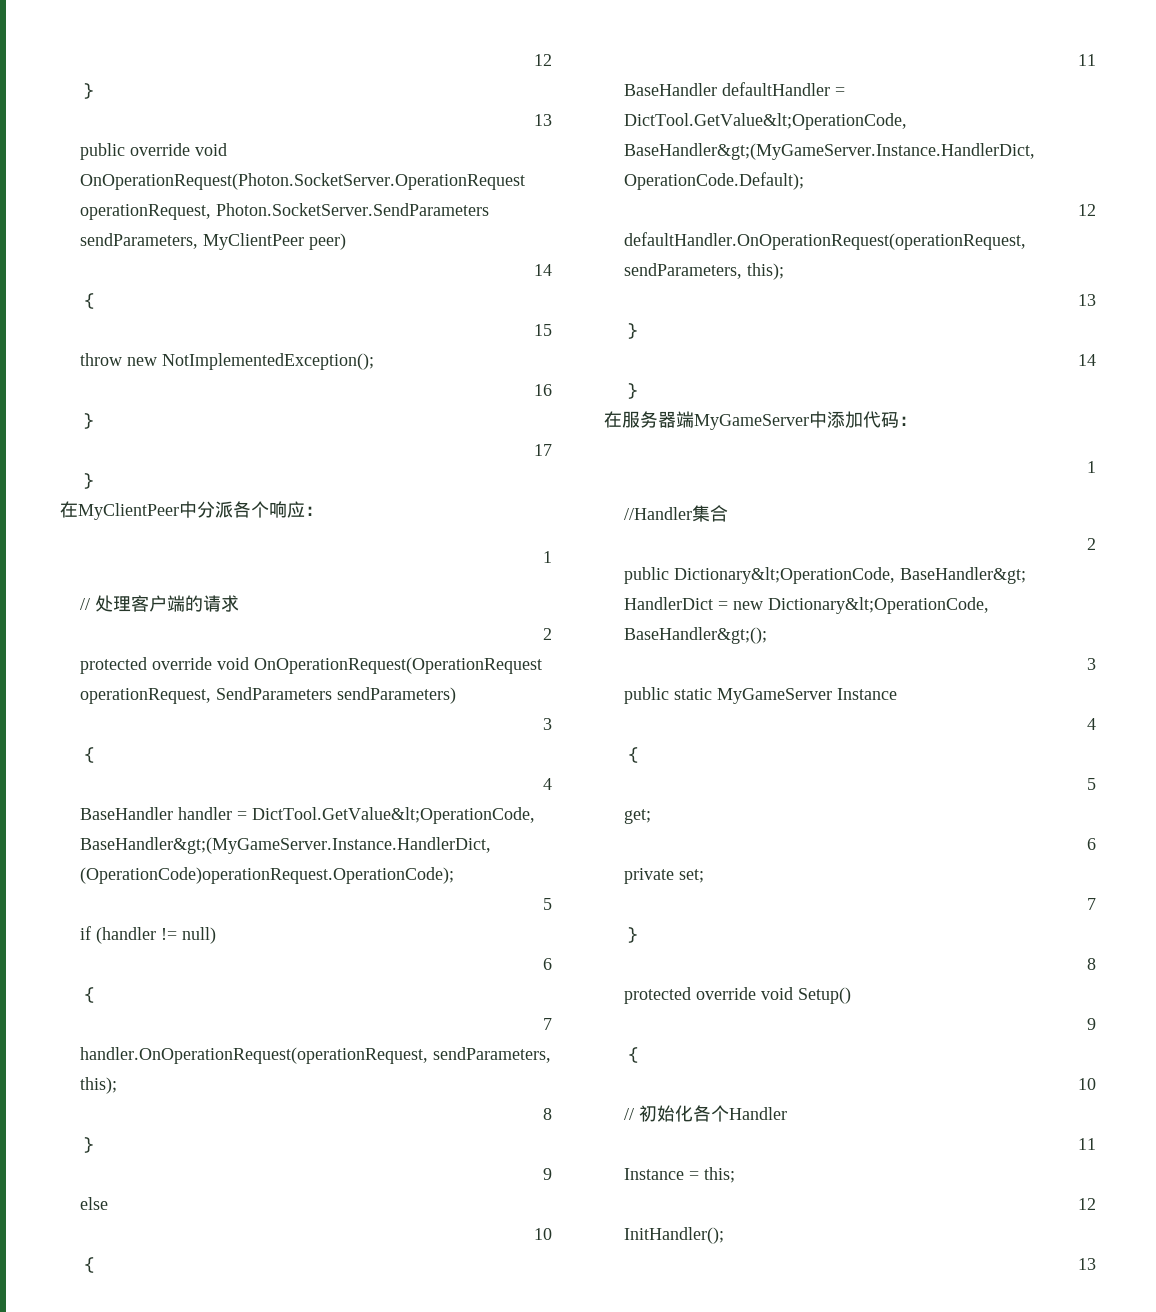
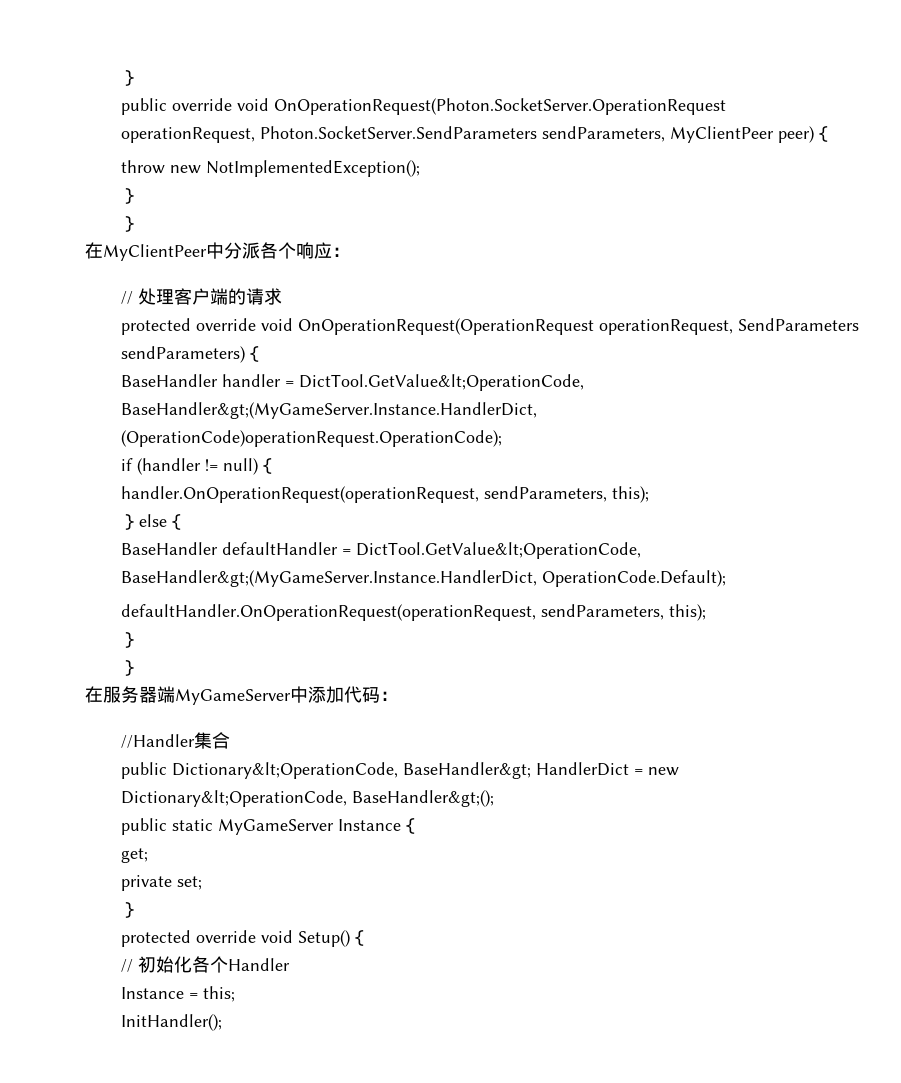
[534,54,552,66] [80,83,99,99] [534,114,552,126] 12 // ｝ // 13 -> [120,70,139,86] ｝
[534,264,552,276] [80,293,99,309] [534,324,552,336] // 14 // ｛ // 15 -> [813,126,832,142] ｛
[534,384,552,396] [80,413,99,429] [534,444,552,456] // 16 // ｝ // 17 -> [120,188,139,204] // ｝
[543,551,552,563] // 1 -> (350, 252) none
[543,628,552,640] // 2 -> (282, 296) none
[543,718,552,730] [80,747,99,763] [543,778,552,790] // 3 // ｛ // 4 -> [244,346,263,362] ｛
[543,898,552,910] // 5 -> (502, 438) none
[543,958,552,970] [80,987,99,1003] [543,1018,552,1030] // 6 // ｛ // 7 -> [257,458,276,474] ｛
[543,1108,552,1120] [80,1137,99,1153] [543,1168,552,1180] // 8 // ｝ // 9 // -> [120,514,139,530] // ｝
[534,1228,552,1240] [80,1257,99,1273] [1078,54,1096,66] // 10 // ｛ // 11 -> [166,514,185,530] ｛
[1078,204,1096,216] // 12 -> (726, 578) none
[1078,294,1096,306] [624,323,643,339] [1078,354,1096,366] // 13 // ｝ // 14 -> [120,632,139,648] // ｝
[1087,461,1096,473] // 1 -> (398, 696) none
[1087,538,1096,550] // 2 -> (230, 740) none
[1087,658,1096,670] // 3 -> (494, 798) none
[1087,718,1096,730] [624,747,643,763] [1087,778,1096,790] // 4 // ｛ // 5 -> [400,818,419,834] ｛
[1087,838,1096,850] // 6 -> (148, 855) none
[1087,898,1096,910] [624,927,643,943] [1087,958,1096,970] // 7 // ｝ // 8 -> [120,902,139,918] // ｝
[1087,1018,1096,1030] [624,1047,643,1063] [1078,1078,1096,1090] // 9 // ｛ // 10 -> [349,930,368,946] ｛
[1078,1138,1096,1150] // 11 -> (290, 964) none
[1078,1198,1096,1210] // 12 -> (235, 994) none
[1078,1258,1096,1270] // 13 -> (222, 1022) none

